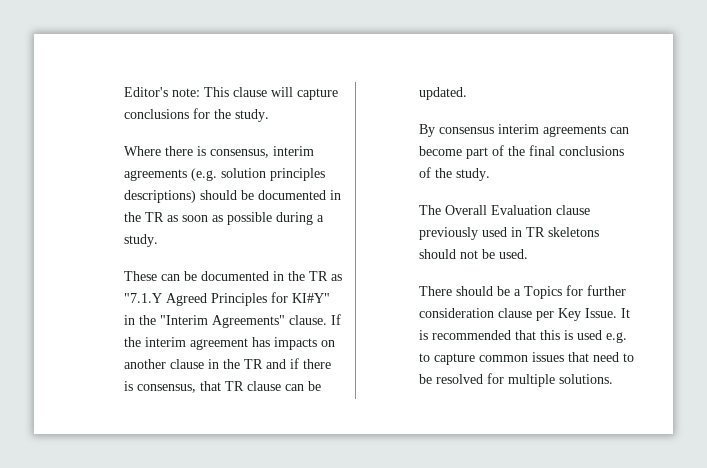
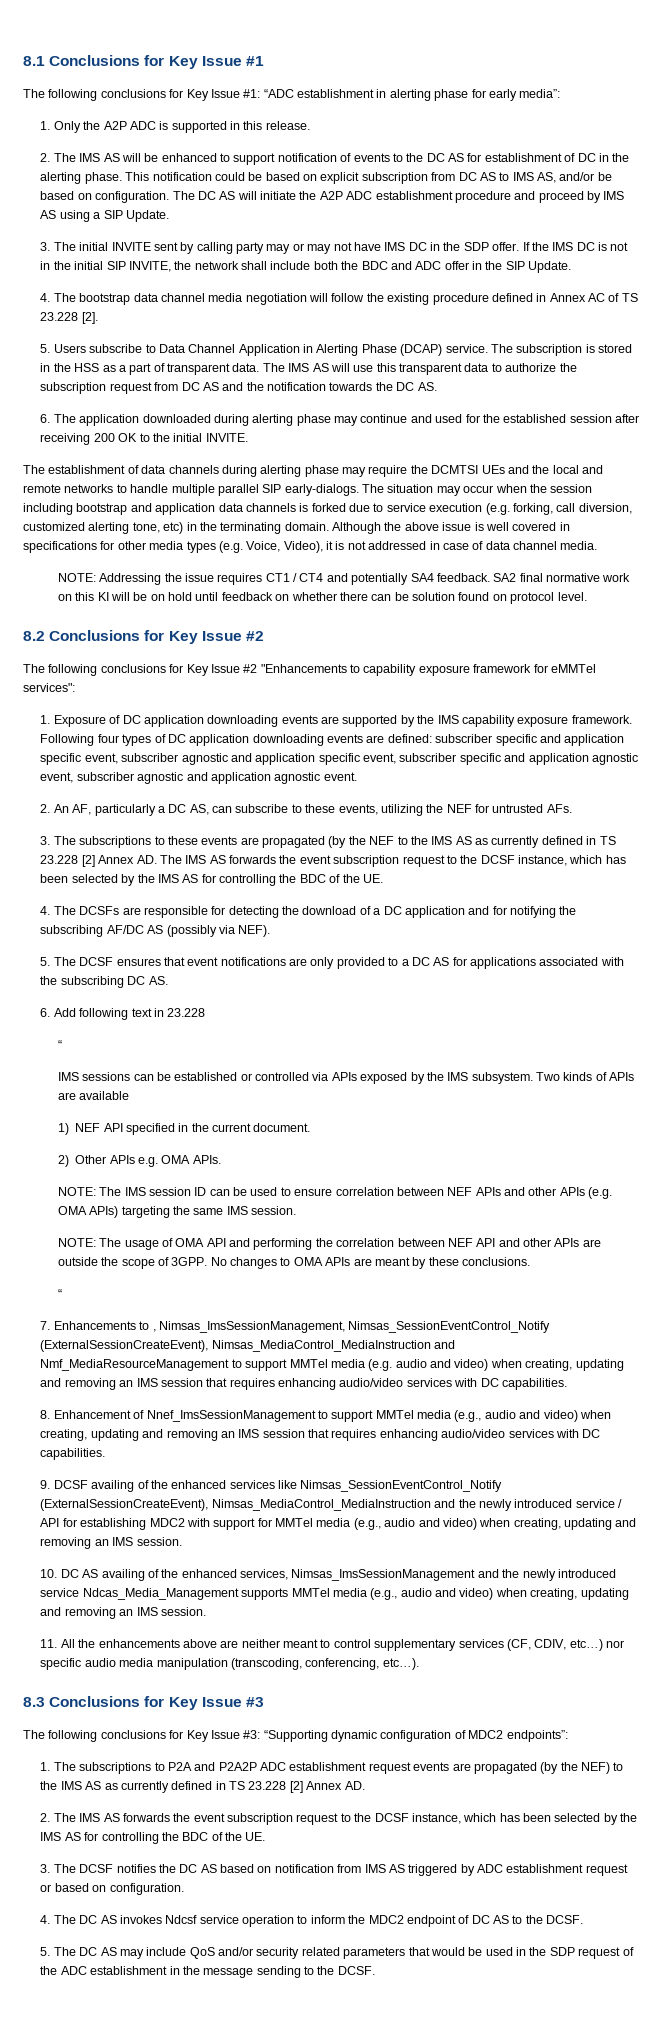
[124,87,339,100] [124,108,270,122] [124,146,315,158] [124,168,326,181] [124,190,342,203] [124,212,325,225] [124,234,159,247] [124,271,343,281] [124,292,331,306] [124,314,342,328] [124,337,336,350] [124,358,332,369] [124,381,322,393] [419,87,468,100] [419,124,630,137] [419,145,625,159] [419,167,491,181] [419,205,591,215] [419,227,600,240] [419,249,529,259] [419,285,627,299] [419,308,631,321] [419,330,628,343] [419,352,635,365] [419,373,614,387] Editor's note: This clause will capture conclusions for the study. // Where there is consensus, interim agreements (e.g. solution principles descriptions) should be documented in the TR as soon as possible during a study. // These can be documented in the TR as "7.1.Y Agreed Principles for KI#Y" in the "Interim Agreements" clause. If the interim agreement has impacts on another clause in the TR and if there is consensus, that TR clause can be updated. // By consensus interim agreements can become part of the final conclusions of the study. // The Overall Evaluation clause previously used in TR skeletons should not be used. // There should be a Topics for further consideration clause per Key Issue. It is recommended that this is used e.g. to capture common issues that need to be resolved for multiple solutions. -> [23,55,264,69] [23,89,561,101] [40,121,310,133] [40,153,630,165] [40,172,612,184] [40,191,625,203] [40,210,169,222] [40,242,629,254] [40,261,572,273] [40,293,638,305] [40,312,98,324] [40,344,632,356] [40,363,577,375] [40,382,437,394] [40,414,639,426] [40,433,248,445] [23,465,603,477] [23,484,593,496] [23,503,632,515] [23,522,570,534] [23,541,598,553] [57,573,631,585] [57,592,587,604] [23,630,264,644] [23,664,596,676] [23,683,75,692] [40,715,632,727] [40,734,625,746] [40,753,638,765] [40,772,357,784] [40,804,572,816] [40,836,616,848] [40,855,626,867] [40,874,383,886] [40,906,577,918] [40,925,271,937] [40,957,624,969] [40,976,168,988] [40,1008,206,1020] [57,1040,62,1049] [57,1072,635,1084] [57,1091,130,1100] [57,1123,311,1135] [57,1155,221,1167] [57,1187,613,1199] [57,1206,296,1218] [57,1238,601,1250] [57,1257,530,1269] [57,1289,62,1298] [40,1321,551,1333] [40,1340,456,1352] [40,1359,624,1371] [40,1378,567,1390] [40,1410,611,1422] [40,1429,601,1441] [40,1448,106,1460] [40,1480,503,1492] [40,1499,622,1511] [40,1518,637,1530] [40,1537,182,1549] [40,1569,616,1581] [40,1588,629,1600] [40,1607,206,1619] [40,1639,624,1651] [40,1658,419,1670] [23,1696,264,1710] [23,1730,568,1742] [40,1762,624,1774] [40,1781,365,1793] [40,1813,638,1825] [40,1832,266,1844] [40,1864,628,1876] [40,1883,184,1895] [40,1915,584,1927] [40,1947,634,1959] [40,1966,375,1978] 8.1 Conclusions for Key Issue #1 // The following conclusions for Key Issue #1: “ADC establishment in alerting phase for early media”: // 1. Only the A2P ADC is supported in this release. // 2. The IMS AS will be enhanced to support notification of events to the DC AS for establishment of DC in the alerting phase. This notification could be based on explicit subscription from DC AS to IMS AS, and/or be based on configuration. The DC AS will initiate the A2P ADC establishment procedure and proceed by IMS AS using a SIP Update. // 3. The initial INVITE sent by calling party may or may not have IMS DC in the SDP offer. If the IMS DC is not in the initial SIP INVITE, the network shall include both the BDC and ADC offer in the SIP Update. // 4. The bootstrap data channel media negotiation will follow the existing procedure defined in Annex AC of TS 23.228 [2]. // 5. Users subscribe to Data Channel Application in Alerting Phase (DCAP) service. The subscription is stored in the HSS as a part of transparent data. The IMS AS will use this transparent data to authorize the subscription request from DC AS and the notification towards the DC AS. // 6. The application downloaded during alerting phase may continue and used for the established session after receiving 200 OK to the initial INVITE. // The establishment of data channels during alerting phase may require the DCMTSI UEs and the local and remote networks to handle multiple parallel SIP early-dialogs. The situation may occur when the session including bootstrap and application data channels is forked due to service execution (e.g. forking, call diversion, customized alerting tone, etc) in the terminating domain. Although the above issue is well covered in specifications for other media types (e.g. Voice, Video), it is not addressed in case of data channel media. // NOTE: Addressing the issue requires CT1 / CT4 and potentially SA4 feedback. SA2 final normative work on this KI will be on hold until feedback on whether there can be solution found on protocol level. // 8.2 Conclusions for Key Issue #2 // The following conclusions for Key Issue #2 "Enhancements to capability exposure framework for eMMTel services": // 1. Exposure of DC application downloading events are supported by the IMS capability exposure framework. Following four types of DC application downloading events are defined: subscriber specific and application specific event, subscriber agnostic and application specific event, subscriber specific and application agnostic event, subscriber agnostic and application agnostic event. // 2. An AF, particularly a DC AS, can subscribe to these events, utilizing the NEF for untrusted AFs. // 3. The subscriptions to these events are propagated (by the NEF to the IMS AS as currently defined in TS 23.228 [2] Annex AD. The IMS AS forwards the event subscription request to the DCSF instance, which has been selected by the IMS AS for controlling the BDC of the UE. // 4. The DCSFs are responsible for detecting the download of a DC application and for notifying the subscribing AF/DC AS (possibly via NEF). // 5. The DCSF ensures that event notifications are only provided to a DC AS for applications associated with the subscribing DC AS. // 6. Add following text in 23.228 // “ // IMS sessions can be established or controlled via APIs exposed by the IMS subsystem. Two kinds of APIs are available // 1) NEF API specified in the current document. // 2) Other APIs e.g. OMA APIs. // NOTE: The IMS session ID can be used to ensure correlation between NEF APIs and other APIs (e.g. OMA APIs) targeting the same IMS session. // NOTE: The usage of OMA API and performing the correlation between NEF API and other APIs are outside the scope of 3GPP. No changes to OMA APIs are meant by these conclusions. // “ // 7. Enhancements to , Nimsas_ImsSessionManagement, Nimsas_SessionEventControl_Notify (ExternalSessionCreateEvent), Nimsas_MediaControl_MediaInstruction and Nmf_MediaResourceManagement to support MMTel media (e.g. audio and video) when creating, updating and removing an IMS session that requires enhancing audio/video services with DC capabilities. // 8. Enhancement of Nnef_ImsSessionManagement to support MMTel media (e.g., audio and video) when creating, updating and removing an IMS session that requires enhancing audio/video services with DC capabilities. // 9. DCSF availing of the enhanced services like Nimsas_SessionEventControl_Notify (ExternalSessionCreateEvent), Nimsas_MediaControl_MediaInstruction and the newly introduced service / API for establishing MDC2 with support for MMTel media (e.g., audio and video) when creating, updating and removing an IMS session. // 10. DC AS availing of the enhanced services, Nimsas_ImsSessionManagement and the newly introduced service Ndcas_Media_Management supports MMTel media (e.g., audio and video) when creating, updating and removing an IMS session. // 11. All the enhancements above are neither meant to control supplementary services (CF, CDIV, etc…) nor specific audio media manipulation (transcoding, conferencing, etc…). // 8.3 Conclusions for Key Issue #3 // The following conclusions for Key Issue #3: “Supporting dynamic configuration of MDC2 endpoints”: // 1. The subscriptions to P2A and P2A2P ADC establishment request events are propagated (by the NEF) to the IMS AS as currently defined in TS 23.228 [2] Annex AD. // 2. The IMS AS forwards the event subscription request to the DCSF instance, which has been selected by the IMS AS for controlling the BDC of the UE. // 3. The DCSF notifies the DC AS based on notification from IMS AS triggered by ADC establishment request or based on configuration. // 4. The DC AS invokes Ndcsf service operation to inform the MDC2 endpoint of DC AS to the DCSF. // 5. The DC AS may include QoS and/or security related parameters that would be used in the SDP request of the ADC establishment in the message sending to the DCSF.

